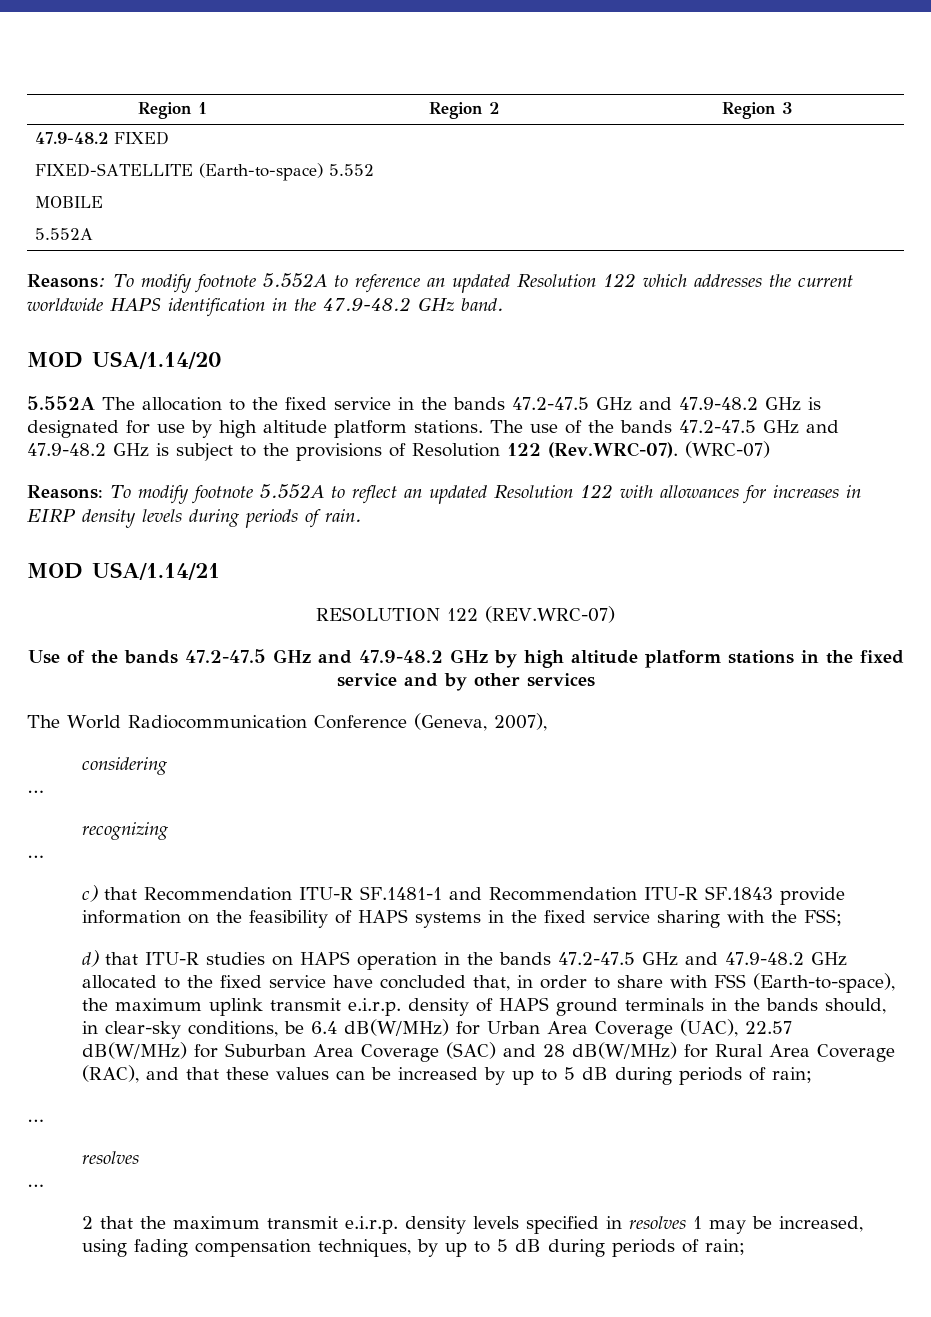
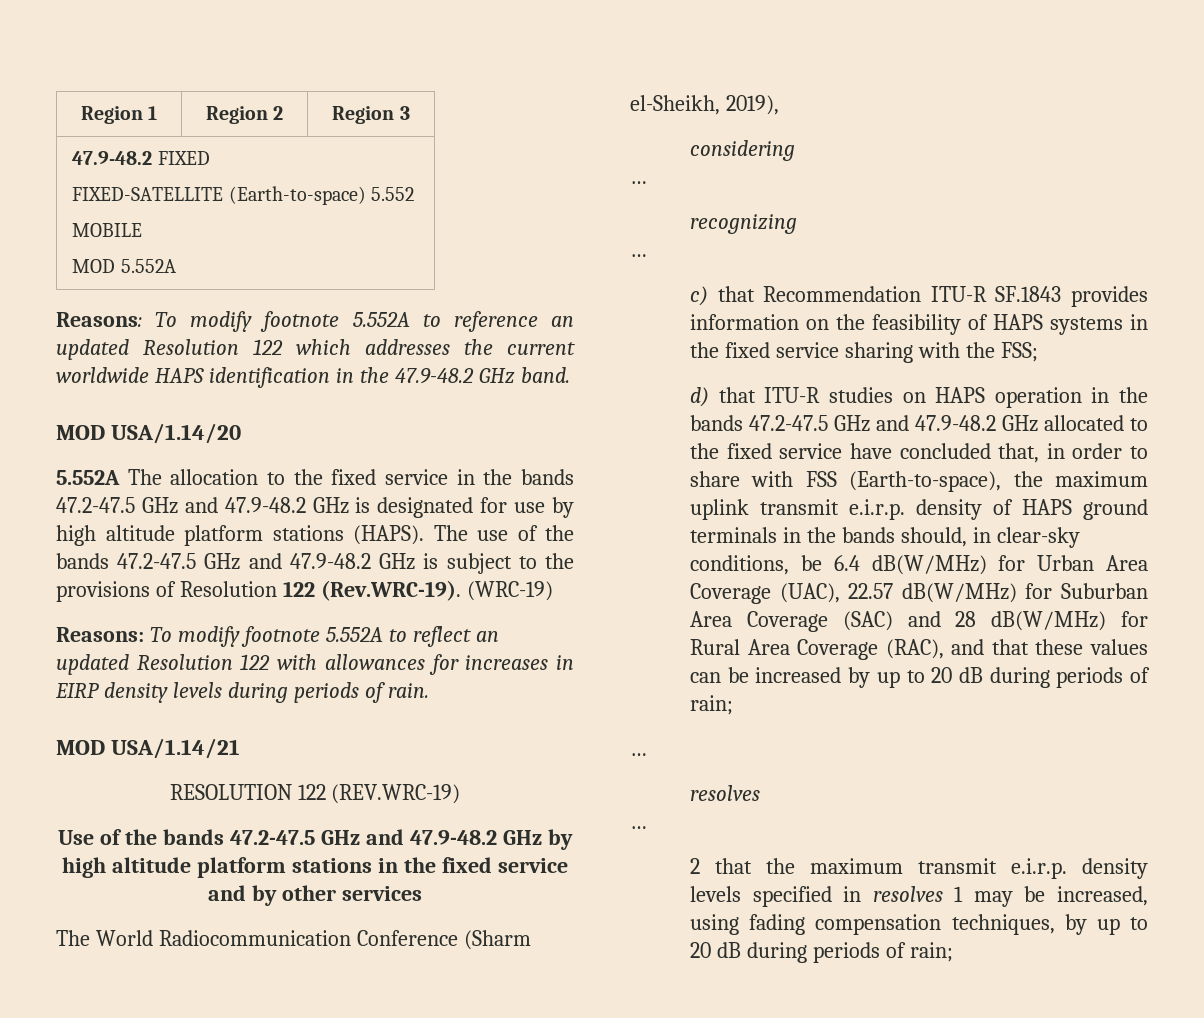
(104, 202) none -> [72,259,116,273] MOD
[414,420,483,434] stations. -> [272,525,424,545] stations (HAPS).
[548,441,770,458] (Rev.WRC-07). (WRC-07) -> [320,580,553,601] (Rev.WRC-19). (WRC-19)
[485,606,616,623] (REV.WRC-07) -> [331,784,461,804] (REV.WRC-19)
[413,713,547,731] (Geneva, 2007), -> [463,930,531,950] [630,95,779,115] (Sharm el-Sheikh, 2019),
[360,886,846,905] SF.1481-1 and Recommendation ITU-R SF.1843 provide -> [995,286,1148,307] SF.1843 provides
[564,1067,576,1080] 5 -> [931,667,953,683] 20
[497,1239,509,1252] 5 -> [690,942,712,958] 20

